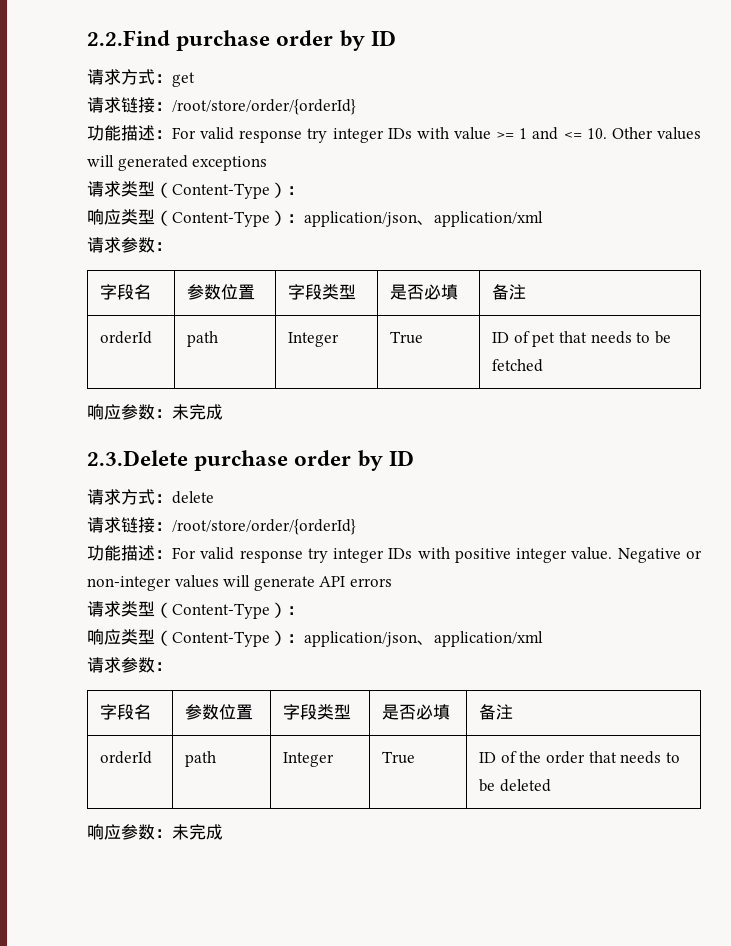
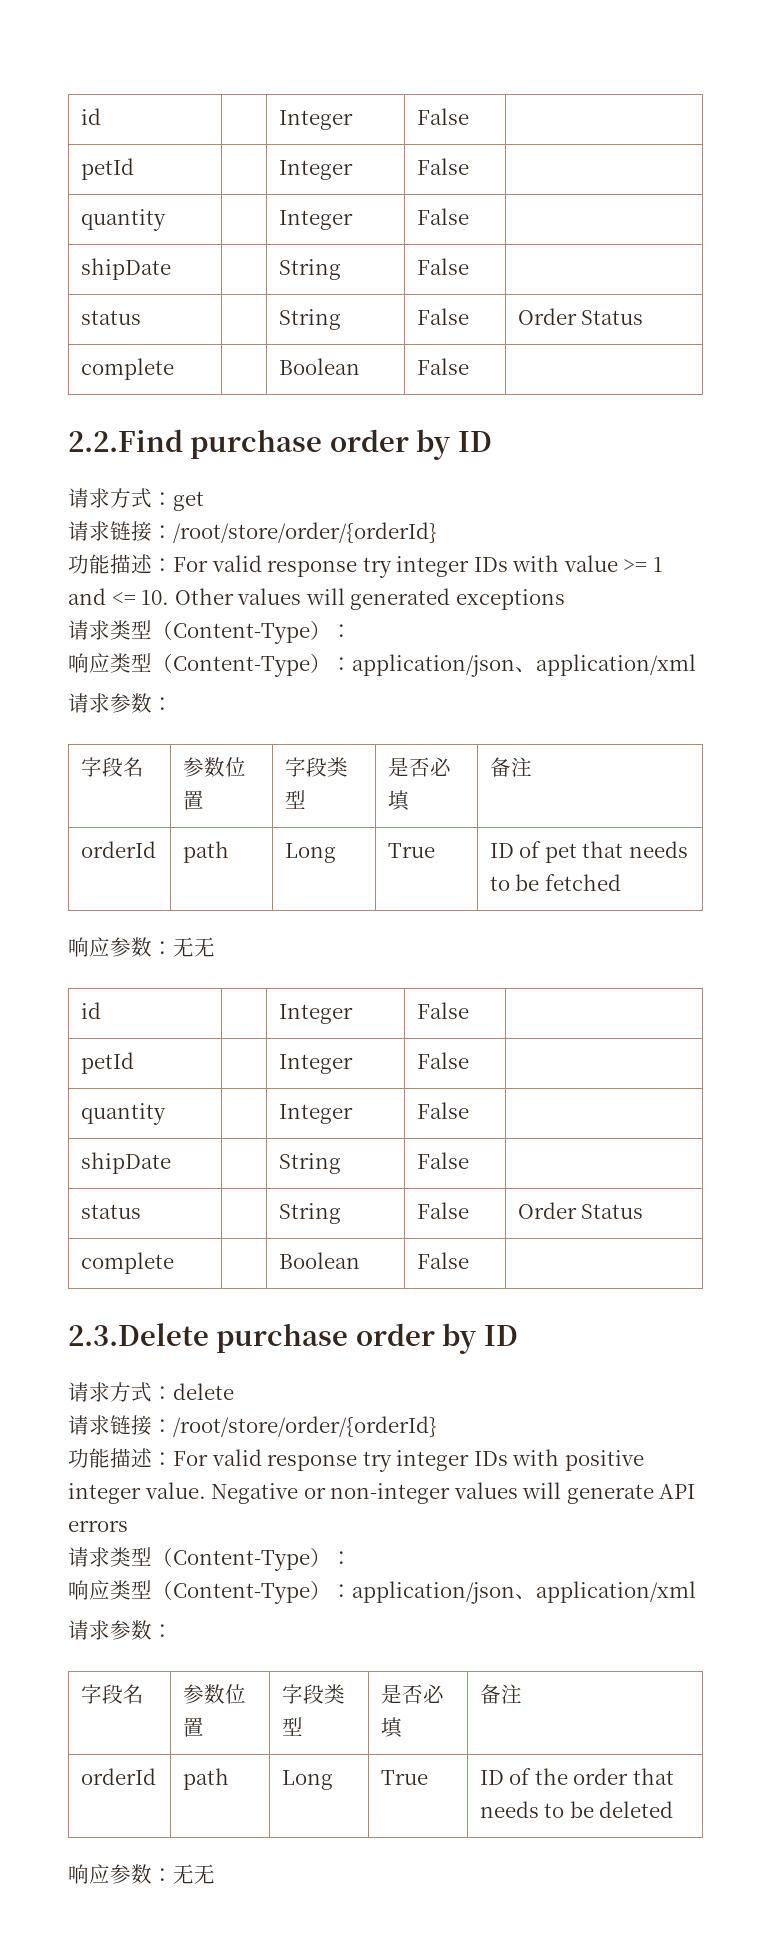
(87, 38) none -> [80,108,101,125] [278,110,353,130] [416,108,469,125] [80,158,134,180] [278,160,353,180] [416,158,469,175] [80,209,166,231] [278,210,353,230] [416,208,469,225] [80,258,171,280] [278,259,341,280] [416,258,469,275] [80,310,141,325] [278,309,341,330] [416,308,469,325] [517,308,644,325] [80,358,174,380] [278,358,360,375] [416,358,469,375] id | | Integer | False | // petId | | Integer | False | // quantity | | Integer | False | // shipDate | | String | False | // status | | String | False | Order Status // complete | | Boolean | False | //
[288,332,340,347] Integer -> [284,843,336,863] Long
[172,404,223,420] 未完成 -> [173,937,215,957] [80,1002,101,1019] [278,1004,353,1024] [416,1002,469,1019] [80,1052,134,1074] [278,1054,353,1074] [416,1052,469,1069] [80,1103,166,1125] [278,1104,353,1124] [416,1102,469,1119] [80,1152,171,1174] [278,1153,341,1174] [416,1152,469,1169] [80,1204,141,1219] [278,1203,341,1224] [416,1202,469,1219] [517,1202,644,1219] [80,1252,174,1274] [278,1252,360,1269] [416,1252,469,1269] 无无 // id | | Integer | False | // petId | | Integer | False | // quantity | | Integer | False | // shipDate | | String | False | // status | | String | False | Order Status // complete | | Boolean | False |
[283,752,335,767] Integer -> [281,1770,333,1790] Long
[172,824,223,840] 未完成 -> [173,1864,215,1884] 无无

